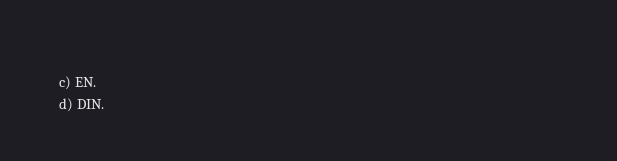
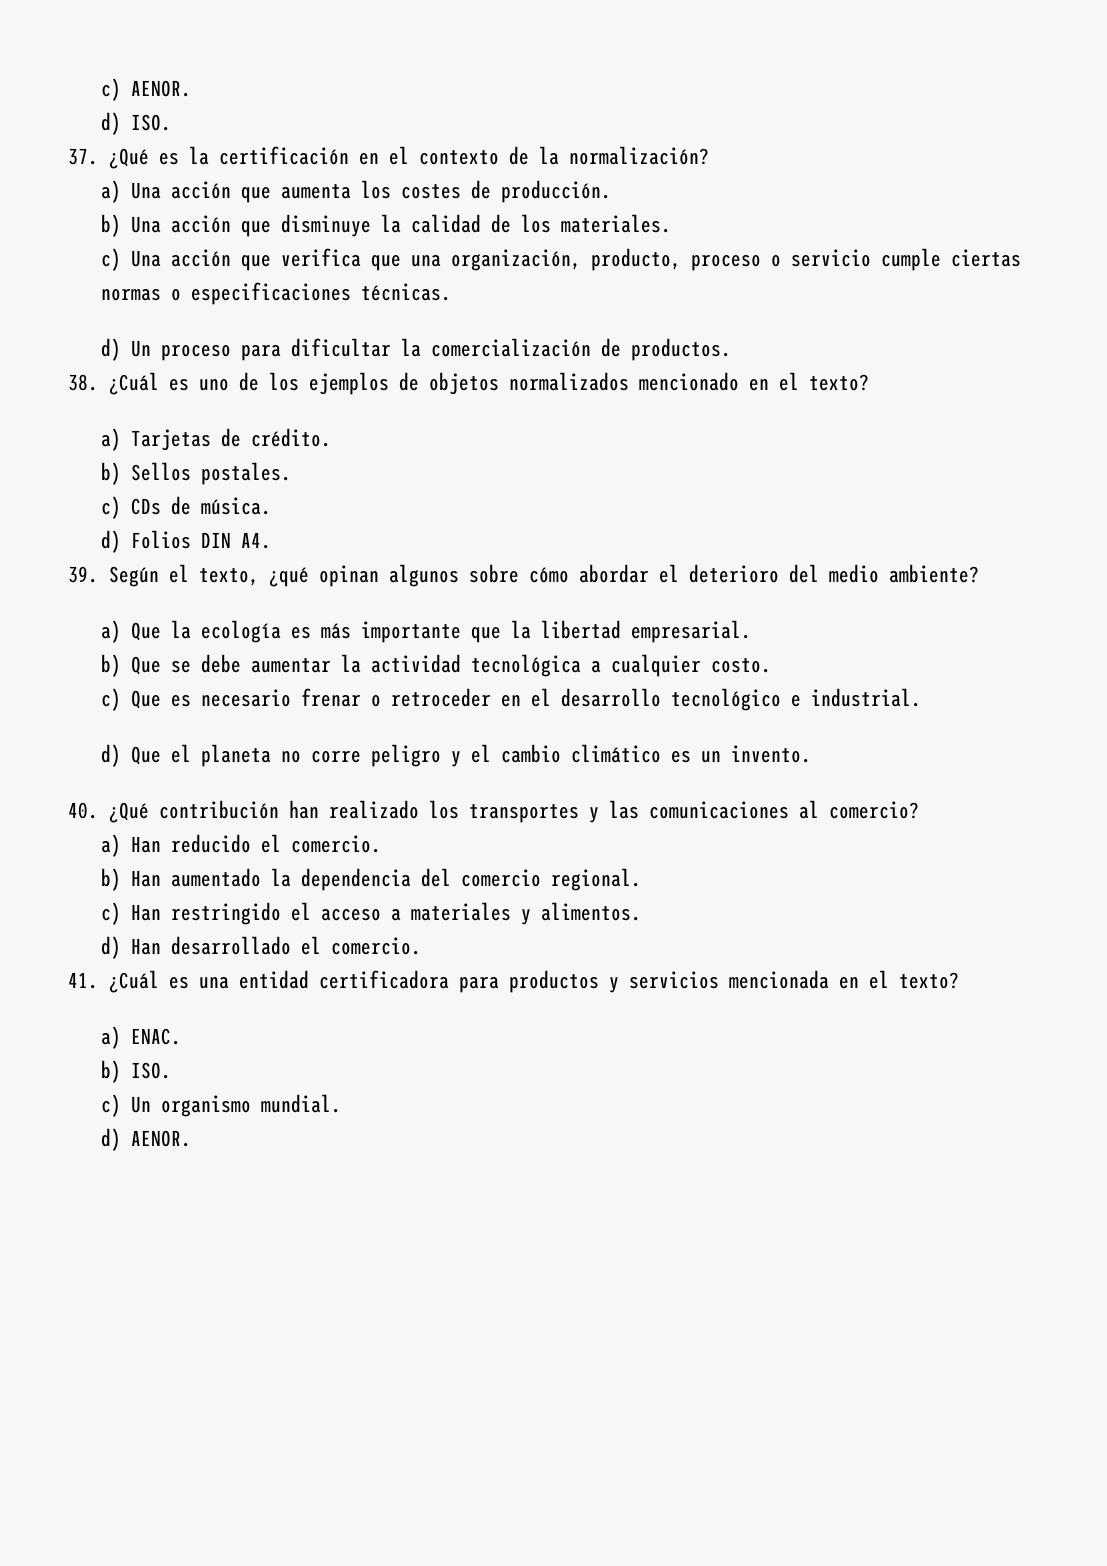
[59,76,97,90] [59,98,105,112] c) EN. // d) DIN. -> [101,78,192,101] [101,112,172,135] [68,146,709,169] [101,180,612,203] [101,214,672,237] [101,248,1022,271] [101,282,452,305] [101,338,732,361] [68,372,869,395] [101,428,332,451] [101,462,292,485] [101,496,272,519] [101,530,272,553] [68,564,979,587] [101,620,752,643] [101,654,772,677] [101,688,922,711] [101,744,812,767] [68,800,919,823] [101,834,382,857] [101,868,642,891] [101,902,642,925] [101,936,422,959] [68,970,959,993] [101,1026,182,1049] [101,1060,172,1083] [101,1094,342,1117] [101,1128,192,1151] c) AENOR. // d) ISO. // 37. ¿Qué es la certificación en el contexto de la normalización? // a) Una acción que aumenta los costes de producción. // b) Una acción que disminuye la calidad de los materiales. // c) Una acción que verifica que una organización, producto, proceso o servicio cumple ciertas normas o especificaciones técnicas. // d) Un proceso para dificultar la comercialización de productos. // 38. ¿Cuál es uno de los ejemplos de objetos normalizados mencionado en el texto? // a) Tarjetas de crédito. // b) Sellos postales. // c) CDs de música. // d) Folios DIN A4. // 39. Según el texto, ¿qué opinan algunos sobre cómo abordar el deterioro del medio ambiente? // a) Que la ecología es más importante que la libertad empresarial. // b) Que se debe aumentar la actividad tecnológica a cualquier costo. // c) Que es necesario frenar o retroceder en el desarrollo tecnológico e industrial. // d) Que el planeta no corre peligro y el cambio climático es un invento. // 40. ¿Qué contribución han realizado los transportes y las comunicaciones al comercio? // a) Han reducido el comercio. // b) Han aumentado la dependencia del comercio regional. // c) Han restringido el acceso a materiales y alimentos. // d) Han desarrollado el comercio. // 41. ¿Cuál es una entidad certificadora para productos y servicios mencionada en el texto? // a) ENAC. // b) ISO. // c) Un organismo mundial. // d) AENOR.

